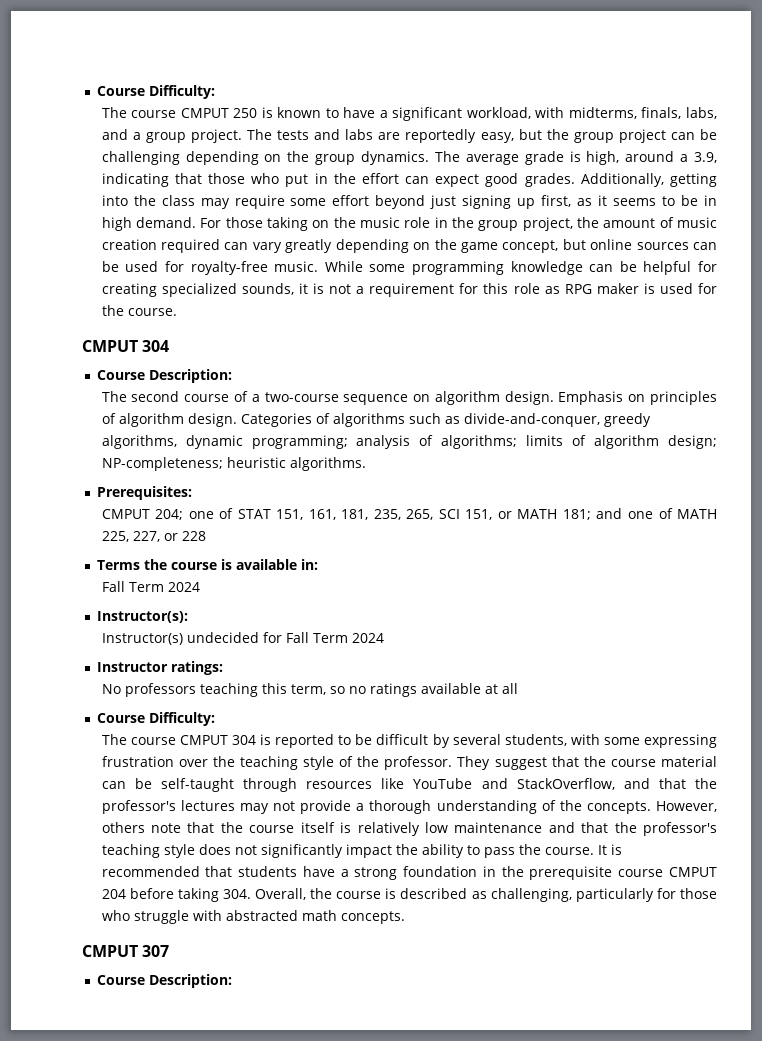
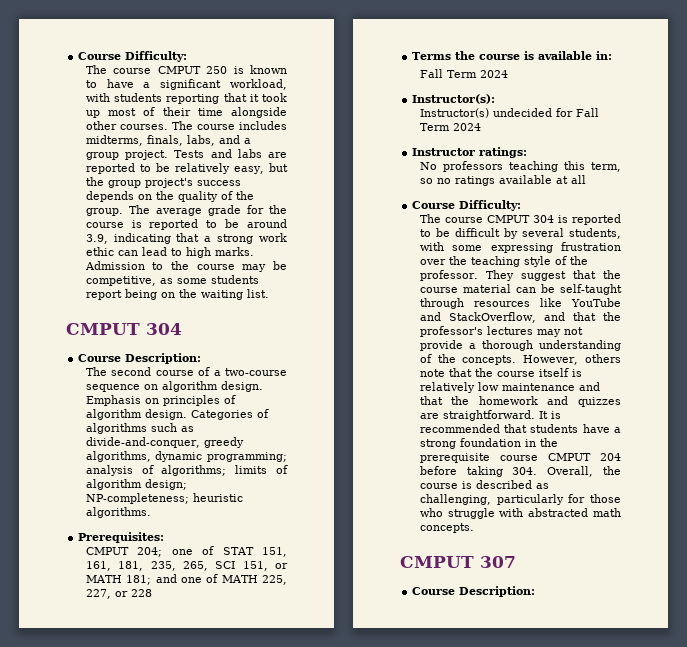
(565, 112) none -> [113,93,287,104] [85,107,287,118] [85,121,287,130] students reporting that it took up most of their time alongside other courses. The course includes
[246,129,310,140] The tests -> [174,150,205,158] Tests
[405,129,718,143] [101,151,717,165] [101,173,717,187] [101,195,717,209] [101,217,718,231] [101,239,717,253] [101,261,718,275] [101,283,718,297] [101,305,177,316] reportedly easy, but the group project can be challenging depending on the group dynamics. The average grade is high, around a 3.9, indicating that those who put in the effort can expect good grades. Additionally, getting into the class may require some effort beyond just signing up first, as it seems to be in high demand. For those taking on the music role in the group project, the amount of music creation required can vary greatly depending on the game concept, but online sources can be used for royalty-free music. While some programming knowledge can be helpful for creating specialized sounds, it is not a requirement for this role as RPG maker is used for the course. -> [85,163,288,174] [85,177,241,188] [85,191,254,202] [85,205,287,216] [85,219,287,230] [85,233,287,244] [85,247,254,258] [84,261,287,272] [85,275,259,286] [85,289,269,300] reported to be relatively easy, but the group project's success depends on the quality of the group. The average grade for the course is reported to be around 3.9, indicating that a strong work ethic can lead to high marks. Admission to the course may be competitive, as some students report being on the waiting list.
[642,822,717,836] [101,844,594,858] professor's teaching style does not significantly impact the ability to pass the course. -> [478,396,621,407] [419,410,535,421] homework and quizzes are straightforward.

